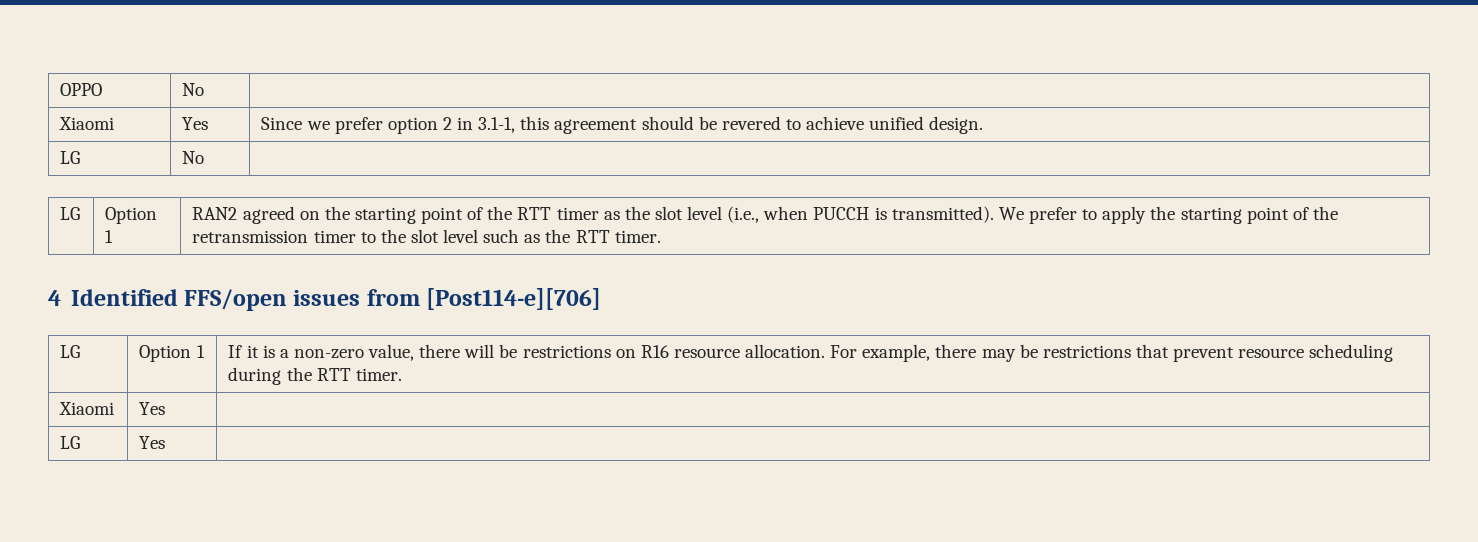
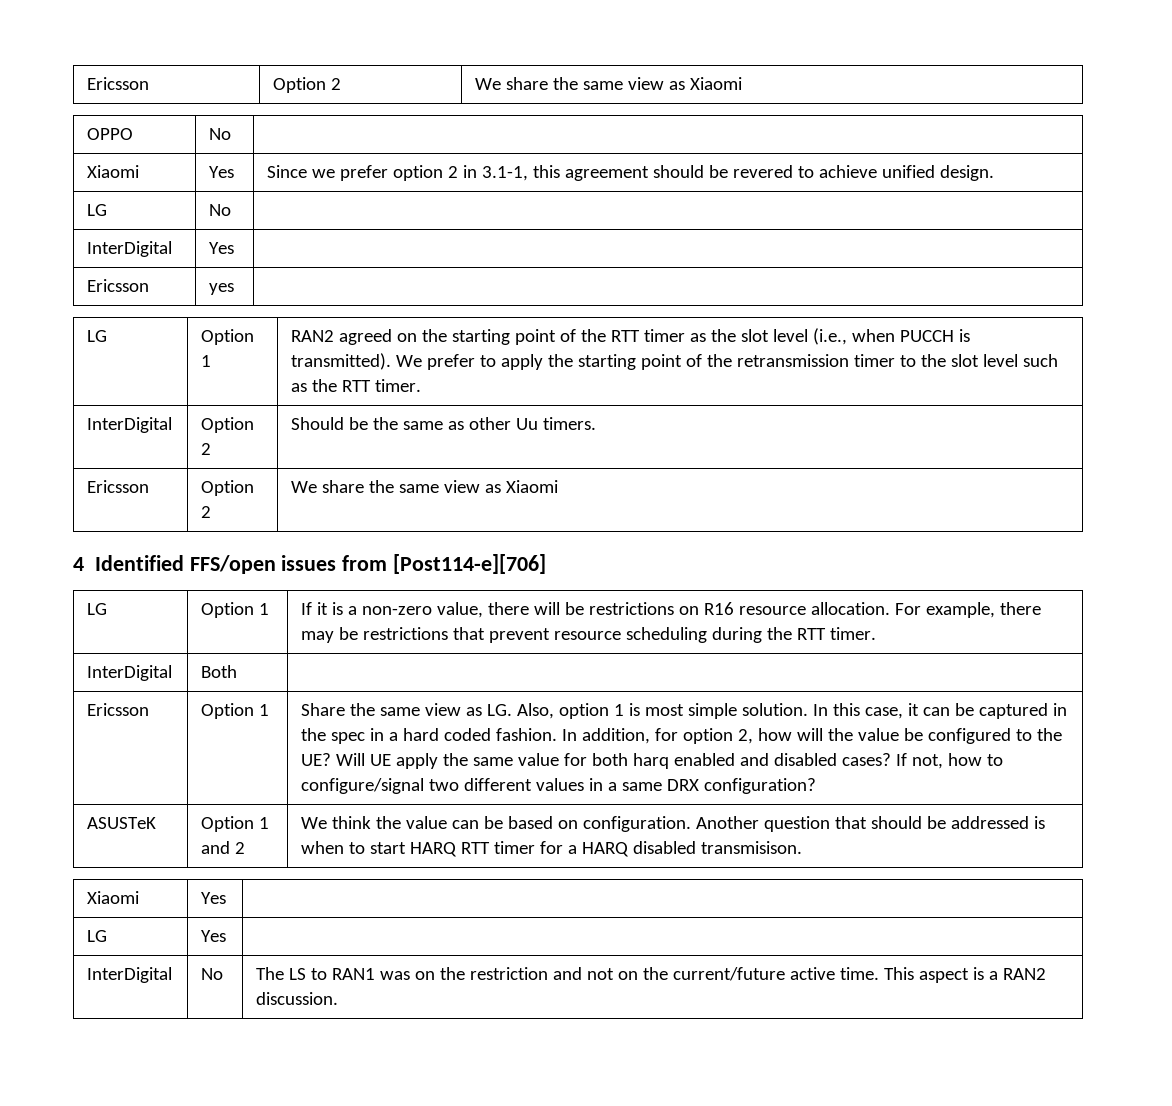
(60, 89) none -> [87,77,150,90] [273,77,342,93] [475,77,743,90] Ericsson | Option 2 | We share the same view as Xiaomi //
(205, 157) none -> [87,241,173,257] [209,242,235,254] [87,279,150,292] [209,283,235,295] // InterDigital | Yes | // Ericsson | yes |
(661, 236) none -> [87,417,173,433] [201,417,255,433] [201,443,212,455] [291,417,597,430] [87,480,150,493] [201,480,255,496] [201,506,212,518] [291,480,559,493] // InterDigital | Option 2 | Should be the same as other Uu timers. // Ericsson | Option 2 | We share the same view as Xiaomi
[59,402,115,415] [139,402,166,415] [60,436,81,449] [139,436,166,449] Xiaomi | Yes | // LG | Yes | -> [87,665,173,681] [201,665,238,678] [87,703,150,716] [201,703,270,719] [301,703,1068,719] [301,728,1063,744] [301,753,1004,769] [301,778,817,794] [87,817,157,829] [201,816,270,832] [201,841,246,854] [301,816,1046,832] [301,841,803,857] [87,891,140,904] [201,892,227,904] [87,930,108,942] [201,930,227,942] [87,967,173,983] [201,968,224,980] [256,967,1047,983] [256,992,339,1005] InterDigital | Both | // Ericsson | Option 1 | Share the same view as LG. Also, option 1 is most simple solution. In this case, it can be captured in the spec in a hard coded fashion. In addition, for option 2, how will the value be configured to the UE? Will UE apply the same value for both harq enabled and disabled cases? If not, how to configure/signal two different values in a same DRX configuration? // ASUSTeK | Option 1 and 2 | We think the value can be based on configuration. Another question that should be addressed is when to start HARQ RTT timer for a HARQ disabled transmisison. // Xiaomi | Yes | // LG | Yes | // InterDigital | No | The LS to RAN1 was on the restriction and not on the current/future active time. This aspect is a RAN2 discussion.

